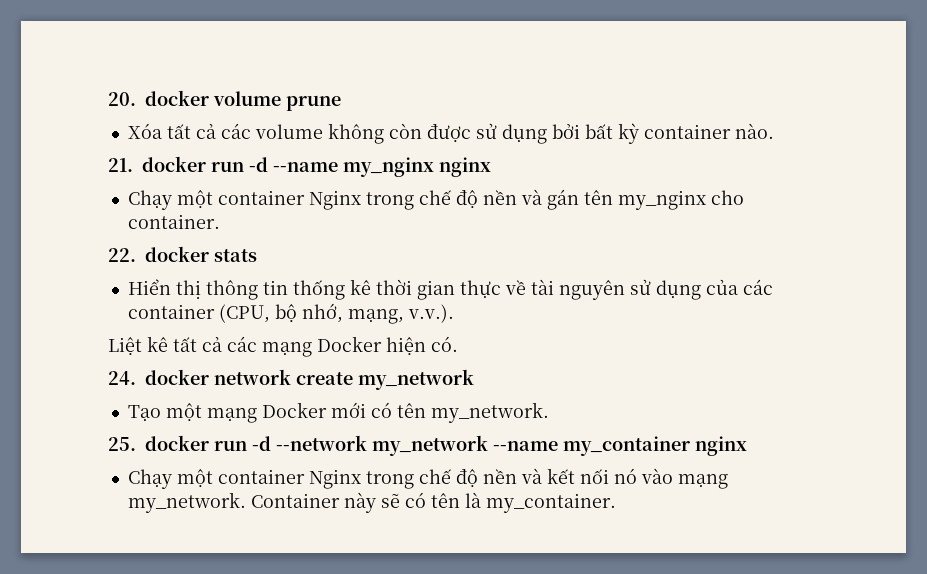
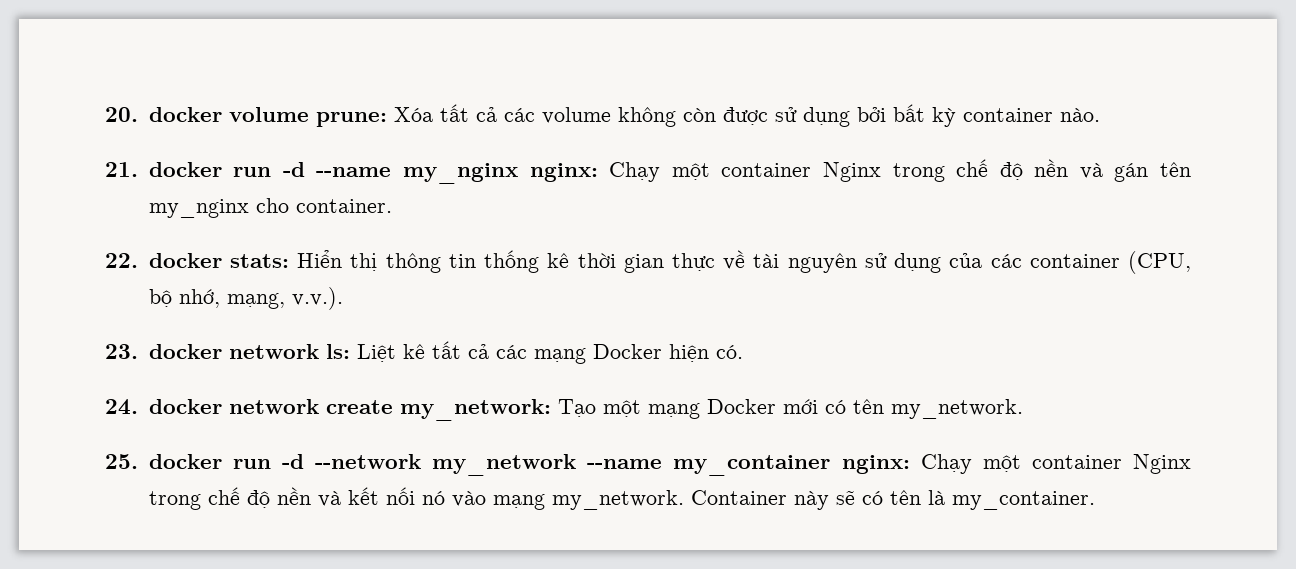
[286,95,341,111] prune // -> [315,112,387,127] prune:
[439,157,491,177] nginx // -> [529,163,598,182] nginx:
[214,249,257,262] stats // -> [229,254,289,268] stats:
(454, 313) none -> [105,344,350,359] 23. docker network ls:
[358,369,474,390] my_network // -> [399,399,551,421] my_network:
[695,436,747,456] nginx // -> [841,455,910,474] nginx:

